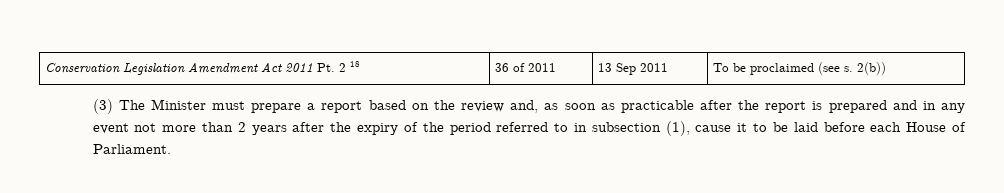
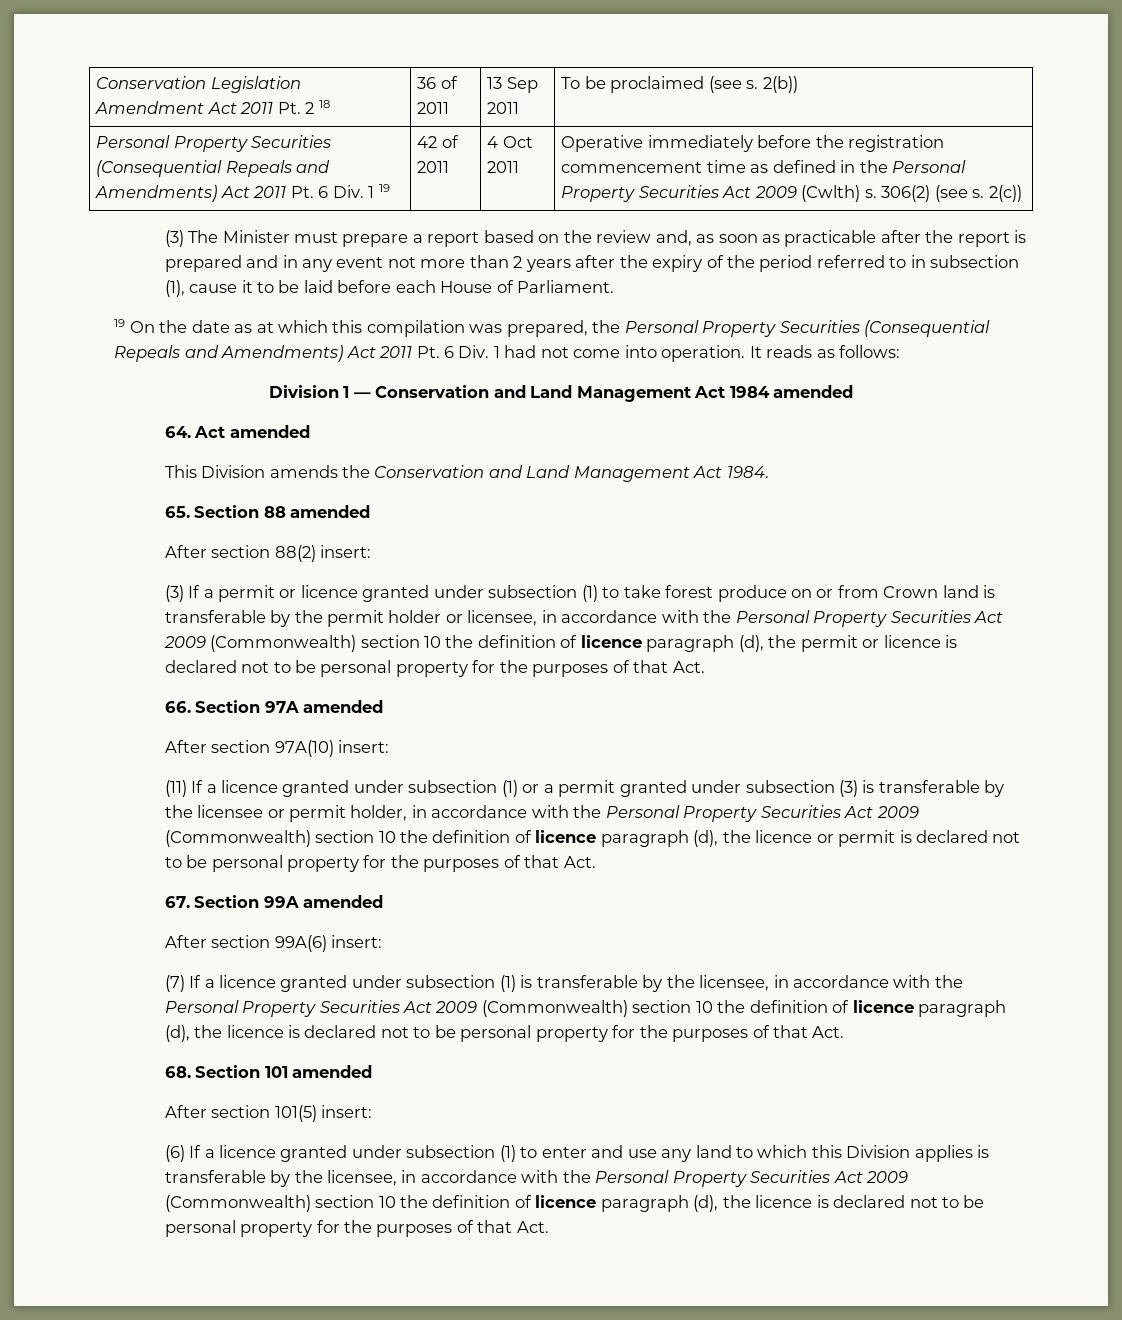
(887, 68) none -> [96,135,332,152] [96,160,331,177] [95,184,390,202] [417,135,459,148] [417,161,450,173] [487,136,533,148] [487,161,520,173] [561,135,945,152] [561,160,967,173] [561,185,1022,202] // Personal Property Securities (Consequential Repeals and Amendments) Act 2011 Pt. 6 Div. 1 19 | 42 of 2011 | 4 Oct 2011 | Operative immediately before the registration commencement time as defined in the Personal Property Securities Act 2009 (Cwlth) s. 306(2) (see s. 2(c))
(171, 149) none -> [114,319,991,337] [114,345,900,362] [268,385,854,402] [164,425,310,438] [164,465,769,482] [164,505,371,518] [164,545,372,562] [164,585,996,602] [164,610,1004,627] [163,635,958,652] [164,660,705,677] [164,700,384,713] [164,740,390,757] [164,780,1005,797] [164,805,919,822] [164,830,1021,847] [164,855,596,872] [164,895,384,908] [164,935,383,952] [164,975,963,992] [164,1000,1007,1017] [164,1025,845,1042] [164,1065,373,1078] [164,1105,373,1122] [164,1145,990,1162] [164,1170,909,1187] [164,1195,985,1212] [164,1220,549,1237] // 19 On the date as at which this compilation was prepared, the Personal Property Securities (Consequential Repeals and Amendments) Act 2011 Pt. 6 Div. 1 had not come into operation. It reads as follows: // Division 1 — Conservation and Land Management Act 1984 amended // 64. Act amended // This Division amends the Conservation and Land Management Act 1984. // 65. Section 88 amended // After section 88(2) insert: // (3) If a permit or licence granted under subsection (1) to take forest produce on or from Crown land is transferable by the permit holder or licensee, in accordance with the Personal Property Securities Act 2009 (Commonwealth) section 10 the definition of licence paragraph (d), the permit or licence is declared not to be personal property for the purposes of that Act. // 66. Section 97A amended // After section 97A(10) insert: // (11) If a licence granted under subsection (1) or a permit granted under subsection (3) is transferable by the licensee or permit holder, in accordance with the Personal Property Securities Act 2009 (Commonwealth) section 10 the definition of licence paragraph (d), the licence or permit is declared not to be personal property for the purposes of that Act. // 67. Section 99A amended // After section 99A(6) insert: // (7) If a licence granted under subsection (1) is transferable by the licensee, in accordance with the Personal Property Securities Act 2009 (Commonwealth) section 10 the definition of licence paragraph (d), the licence is declared not to be personal property for the purposes of that Act. // 68. Section 101 amended // After section 101(5) insert: // (6) If a licence granted under subsection (1) to enter and use any land to which this Division applies is transferable by the licensee, in accordance with the Personal Property Securities Act 2009 (Commonwealth) section 10 the definition of licence paragraph (d), the licence is declared not to be personal property for the purposes of that Act.

